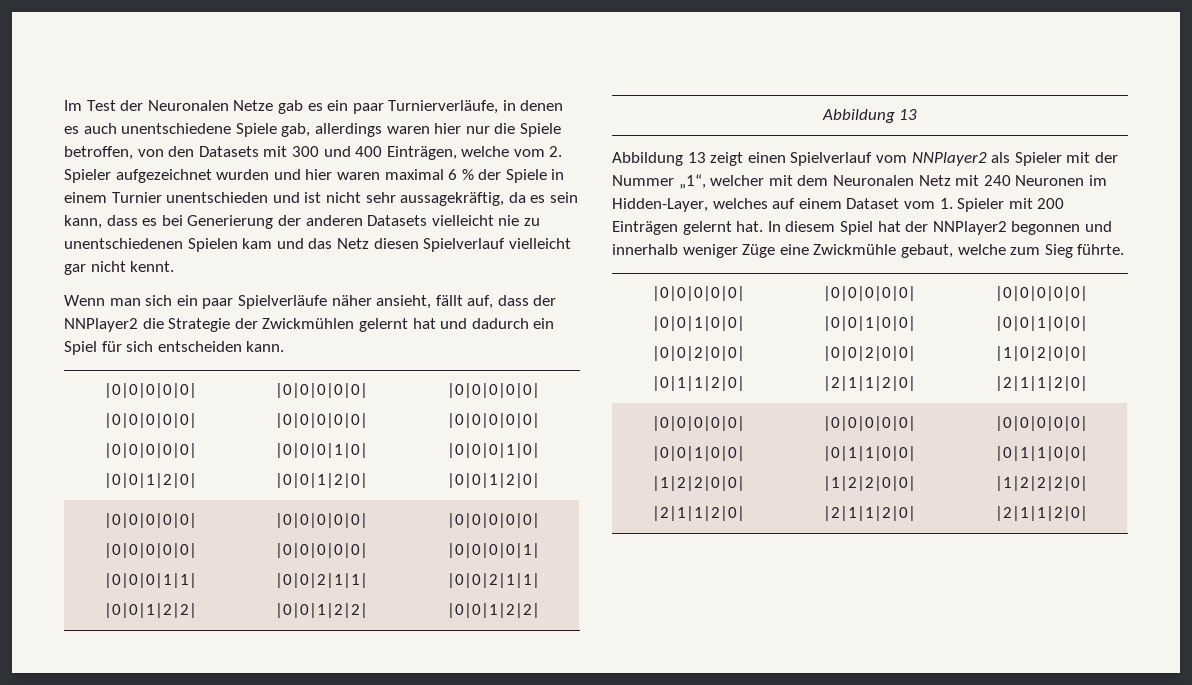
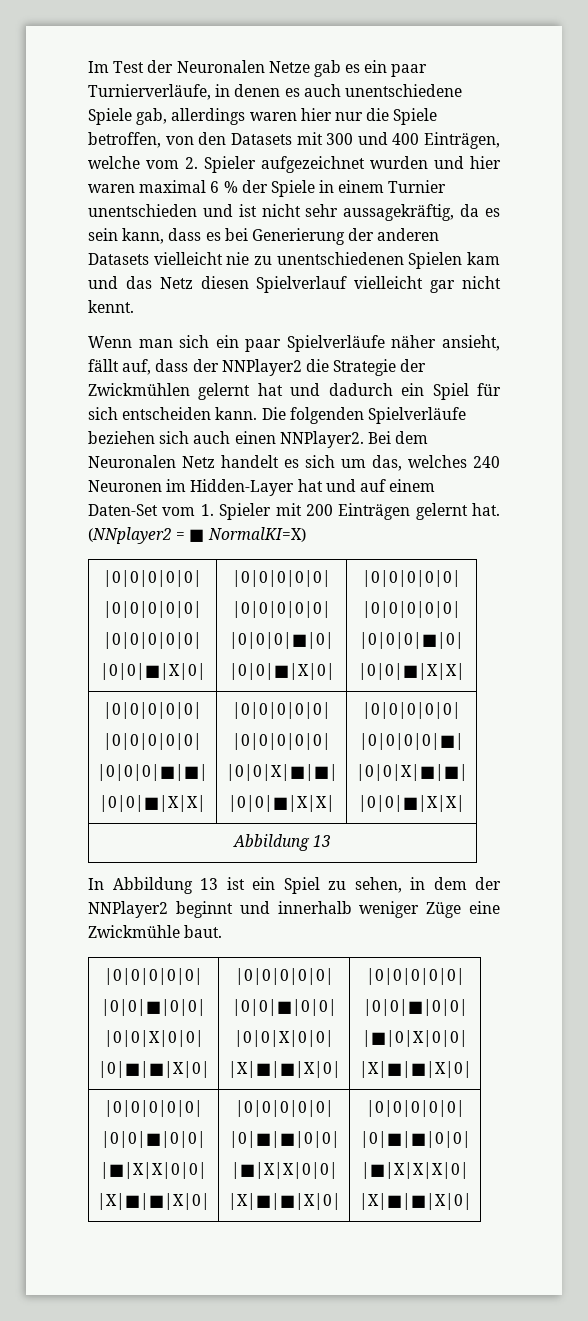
[103,383,197,398] [103,413,197,428] [103,443,197,458] [103,473,197,488] [275,383,368,398] [275,413,368,428] [275,443,368,458] [275,473,368,488] [447,383,540,398] [447,413,540,428] [447,443,540,458] [447,473,540,488] [103,513,197,528] [103,543,197,558] [103,573,197,588] [103,603,197,618] [275,513,368,528] [275,543,368,558] [275,573,368,588] [275,603,368,618] [447,513,540,528] [447,543,540,558] [447,573,540,588] [447,603,540,618] [821,109,918,123] [612,152,1118,166] [612,174,1107,189] [612,198,768,212] // |0|0|0|0|0| // |0|0|0|0|0| // |0|0|0|0|0| // |0|0|1|2|0| | |0|0|0|0|0| // |0|0|0|0|0| // |0|0|0|1|0| // |0|0|1|2|0| | |0|0|0|0|0| // |0|0|0|0|0| // |0|0|0|1|0| // |0|0|1|2|0| // |0|0|0|0|0| // |0|0|0|0|0| // |0|0|0|1|1| // |0|0|1|2|2| | |0|0|0|0|0| // |0|0|0|0|0| // |0|0|2|1|1| // |0|0|1|2|2| | |0|0|0|0|0| // |0|0|0|0|1| // |0|0|2|1|1| // |0|0|1|2|2| // Abbildung 13 // Abbildung 13 zeigt einen Spielverlauf vom NNPlayer2 als Spieler mit der Nummer „1“, welcher mit dem Neuronalen Netz mit 240 Neuronen im Hidden-Layer, welches -> [261,407,466,424] [88,431,429,448] [88,455,500,471] [88,479,356,496] Die folgenden Spielverläufe beziehen sich auch einen NNPlayer2. Bei dem Neuronalen Netz handelt es sich um das, welches 240 Neuronen im Hidden-Layer hat und
[846,198,900,209] Dataset -> [88,504,158,516] Daten-Set
[767,221,1081,235] In diesem Spiel hat der NNPlayer2 begonnen -> [88,527,306,544] [103,570,202,587] [103,601,202,618] [103,632,202,649] [99,663,206,680] [231,570,331,587] [231,601,331,618] [228,632,334,649] [228,663,335,680] [362,570,461,587] [362,601,461,618] [359,632,464,649] [358,663,465,680] [103,702,202,719] [103,733,202,750] [97,764,208,781] [99,795,206,812] [231,702,331,719] [231,733,331,750] [225,764,338,781] [227,795,335,812] [362,702,461,719] [359,733,464,750] [355,764,468,781] [358,795,465,812] [232,834,332,851] [88,877,501,894] [88,901,233,918] (NNplayer2 = ■ NormalKI=X) // |0|0|0|0|0| // |0|0|0|0|0| // |0|0|0|0|0| // |0|0|■|X|0| | |0|0|0|0|0| // |0|0|0|0|0| // |0|0|0|■|0| // |0|0|■|X|0| | |0|0|0|0|0| // |0|0|0|0|0| // |0|0|0|■|0| // |0|0|■|X|X| // |0|0|0|0|0| // |0|0|0|0|0| // |0|0|0|■|■| // |0|0|■|X|X| | |0|0|0|0|0| // |0|0|0|0|0| // |0|0|X|■|■| // |0|0|■|X|X| | |0|0|0|0|0| // |0|0|0|0|■| // |0|0|X|■|■| // |0|0|■|X|X| // Abbildung 13 // In Abbildung 13 ist ein Spiel zu sehen, in dem der NNPlayer2 beginnt
[900,244,1125,258] [651,286,745,301] [651,316,745,331] [651,346,745,361] [651,376,745,391] [823,286,916,301] [823,316,916,331] [823,346,916,361] [823,376,916,391] [995,286,1088,301] [995,316,1088,331] [995,346,1088,361] [995,376,1088,391] [651,416,745,431] [651,446,745,461] [651,476,745,491] [651,506,745,521] [823,416,916,431] [823,446,916,461] [823,476,916,491] [823,506,916,521] [995,416,1088,431] [995,446,1088,461] [995,476,1088,491] [995,506,1088,521] gebaut, welche zum Sieg führte. // |0|0|0|0|0| // |0|0|1|0|0| // |0|0|2|0|0| // |0|1|1|2|0| | |0|0|0|0|0| // |0|0|1|0|0| // |0|0|2|0|0| // |2|1|1|2|0| | |0|0|0|0|0| // |0|0|1|0|0| // |1|0|2|0|0| // |2|1|1|2|0| // |0|0|0|0|0| // |0|0|1|0|0| // |1|2|2|0|0| // |2|1|1|2|0| | |0|0|0|0|0| // |0|1|1|0|0| // |1|2|2|0|0| // |2|1|1|2|0| | |0|0|0|0|0| // |0|1|1|0|0| // |1|2|2|2|0| // |2|1|1|2|0| -> [184,925,223,938] [104,968,203,985] [101,999,206,1016] [103,1030,204,1047] [97,1061,210,1078] [234,968,334,985] [231,999,337,1016] [233,1030,334,1047] [227,1061,341,1078] [365,968,465,985] [362,999,468,1016] [362,1030,468,1047] [358,1061,472,1078] [104,1100,203,1117] [101,1131,206,1148] [100,1162,207,1179] [97,1193,210,1210] [234,1100,334,1117] [228,1131,340,1148] [230,1162,338,1179] [227,1193,341,1210] [365,1100,465,1117] [359,1131,471,1148] [361,1162,469,1179] [358,1193,472,1210] baut. // |0|0|0|0|0| // |0|0|■|0|0| // |0|0|X|0|0| // |0|■|■|X|0| | |0|0|0|0|0| // |0|0|■|0|0| // |0|0|X|0|0| // |X|■|■|X|0| | |0|0|0|0|0| // |0|0|■|0|0| // |■|0|X|0|0| // |X|■|■|X|0| // |0|0|0|0|0| // |0|0|■|0|0| // |■|X|X|0|0| // |X|■|■|X|0| | |0|0|0|0|0| // |0|■|■|0|0| // |■|X|X|0|0| // |X|■|■|X|0| | |0|0|0|0|0| // |0|■|■|0|0| // |■|X|X|X|0| // |X|■|■|X|0|

